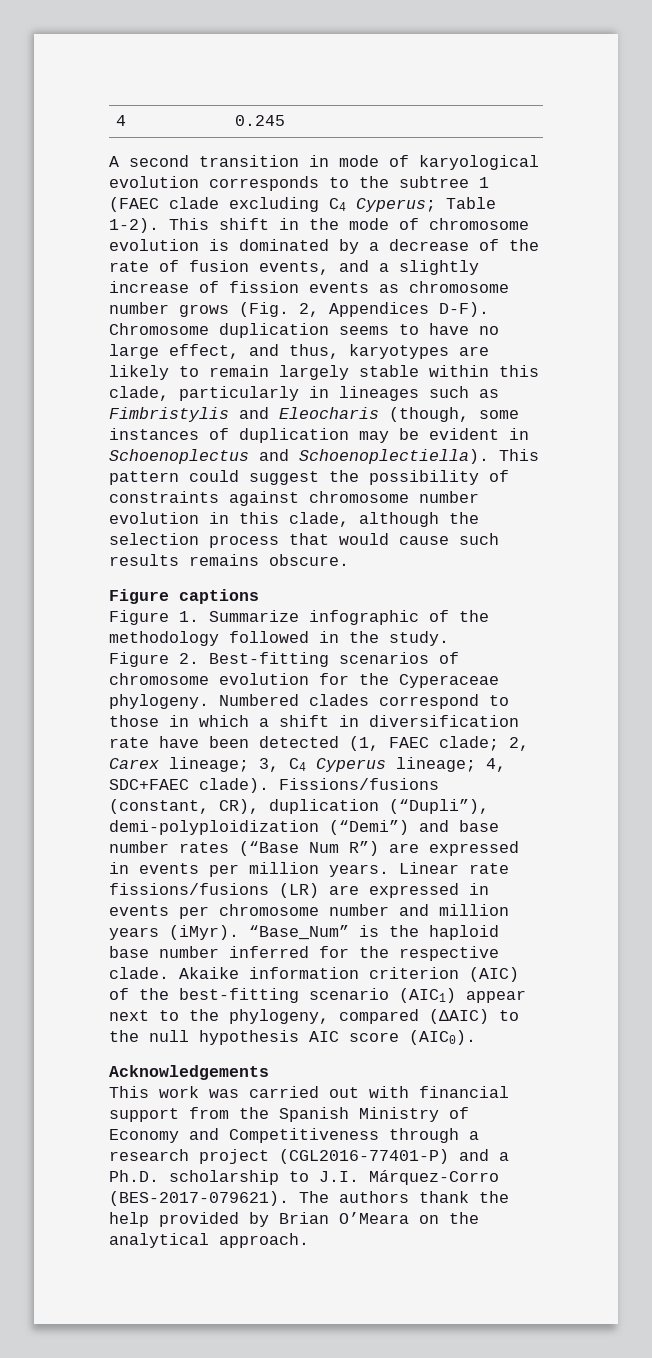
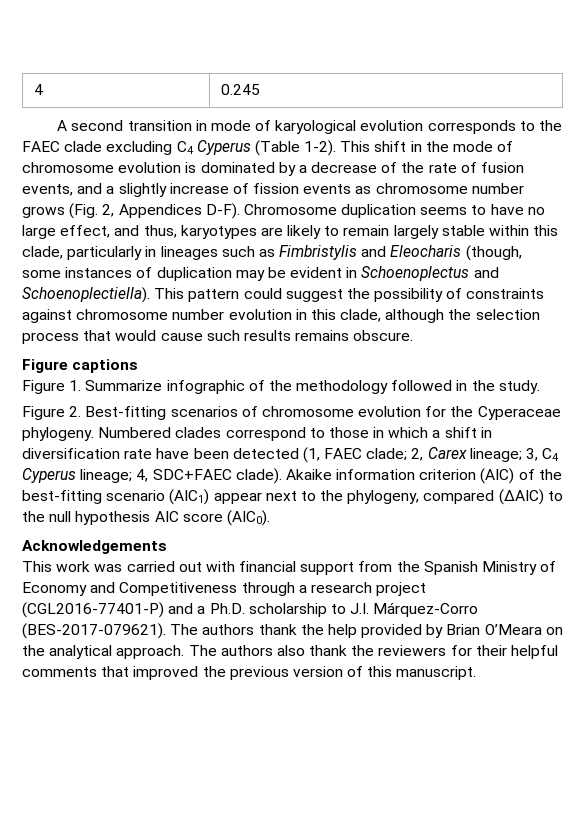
[399,176,489,188] [109,197,159,212] subtree 1 (FAEC -> [22,141,60,152] FAEC
[356,197,496,212] Cyperus; Table -> [196,140,300,156] Cyperus (Table
[279,778,439,790] [109,799,489,814] [109,820,499,835] [109,841,519,856] [109,862,509,877] [109,883,489,898] [109,904,509,919] [109,925,499,940] [109,946,499,961] [109,967,169,979] Fissions/fusions (constant, CR), duplication (“Dupli”), demi-polyploidization (“Demi”) and base number rates (“Base Num R”) are expressed in events per million years. Linear rate fissions/fusions (LR) are expressed in events per chromosome number and million years (iMyr). “Base_Num” is the haploid base number inferred for the respective clade. -> (282, 476) none
(309, 1240) none -> [188,645,559,659] [22,666,477,680] The authors also thank the reviewers for their helpful comments that improved the previous version of this manuscript.

